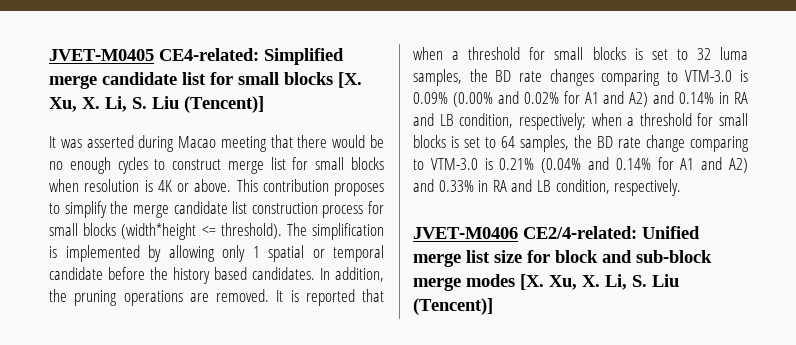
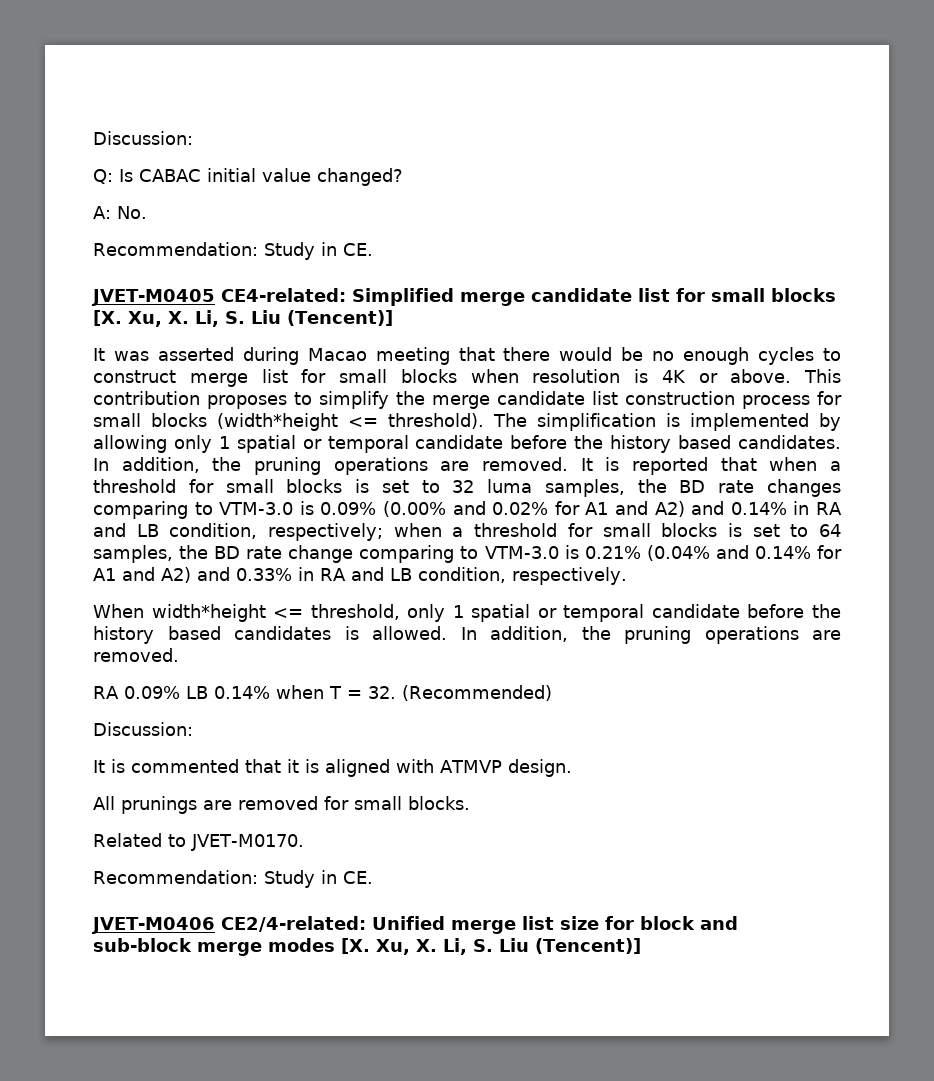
(49, 55) none -> [93,131,193,145] [93,168,403,186] [93,206,147,219] [93,242,373,260] Discussion: // Q: Is CABAC initial value changed? // A: No. // Recommendation: Study in CE. //
(682, 187) none -> [93,604,841,622] [93,626,841,644] [93,648,179,662] [93,685,552,701] [93,722,193,736] [93,759,572,777] [93,796,470,814] [93,833,304,851] [93,870,373,888] // When width*height <= threshold, only 1 spatial or temporal candidate before the history based candidates is allowed. In addition, the pruning operations are removed. // RA 0.09% LB 0.14% when T = 32. (Recommended) // Discussion: // It is commented that it is aligned with ATMVP design. // All prunings are removed for small blocks. // Related to JVET-M0170. // Recommendation: Study in CE.

